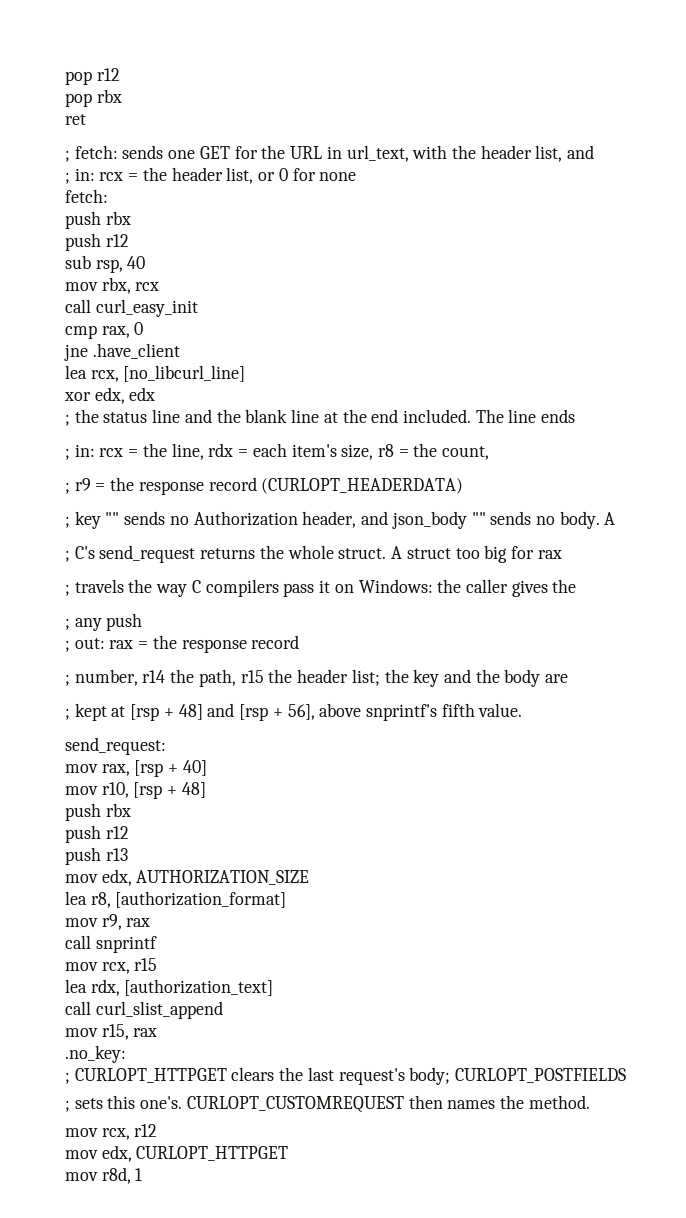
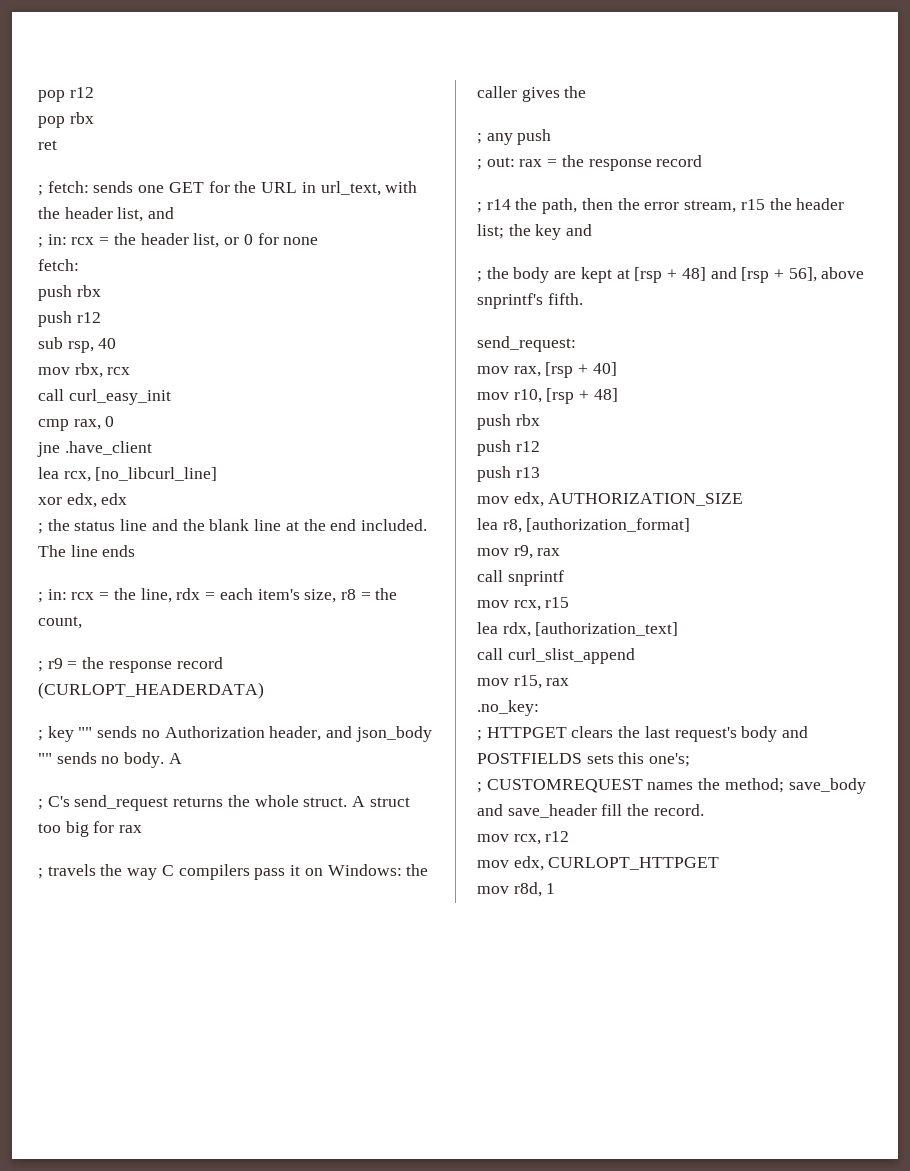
[74,669,138,686] number, -> (482, 207) none
(236, 678) none -> [581,198,737,213] then the error stream,
(471, 676) none -> [477,271,482,282] // ;
[65,708,70,720] // ; -> (577, 275) none
[441,703,523,717] fifth value. -> [547,293,583,305] fifth.
[74,1068,227,1083] CURLOPT_HTTPGET -> [486,727,567,738] HTTPGET
[409,1067,627,1085] [65,1095,590,1113] body; CURLOPT_POSTFIELDS // ; sets this one's. CURLOPT_CUSTOMREQUEST then names the method. -> [741,726,809,742] [477,752,691,767] [477,778,866,794] [477,804,704,818] body and POSTFIELDS sets this one's; // ; CUSTOMREQUEST names the method; save_body and save_header fill the record.

